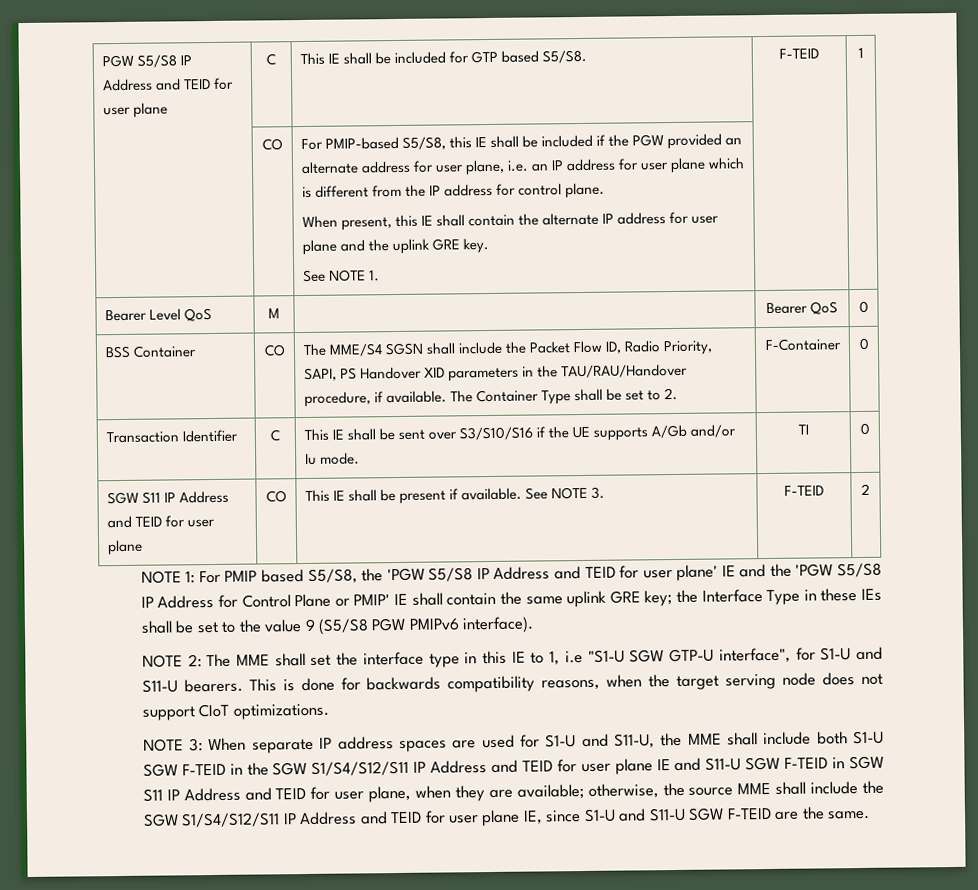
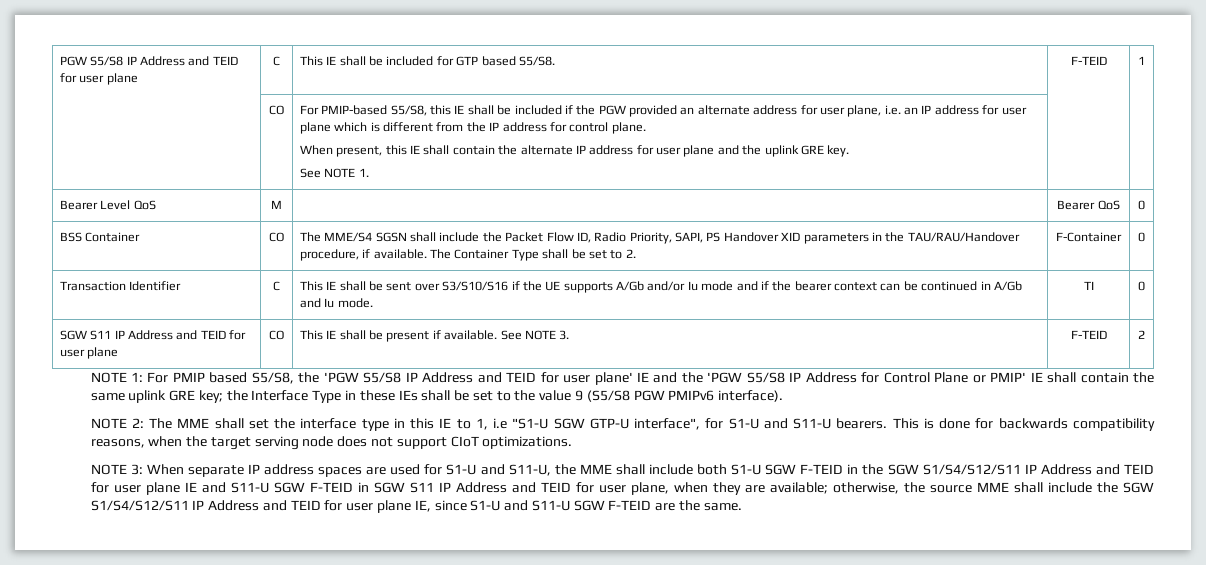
(317, 459) none -> [701,281,1022,291] [299,298,335,308] mode and if the bearer context can be continued in A/Gb and Iu

